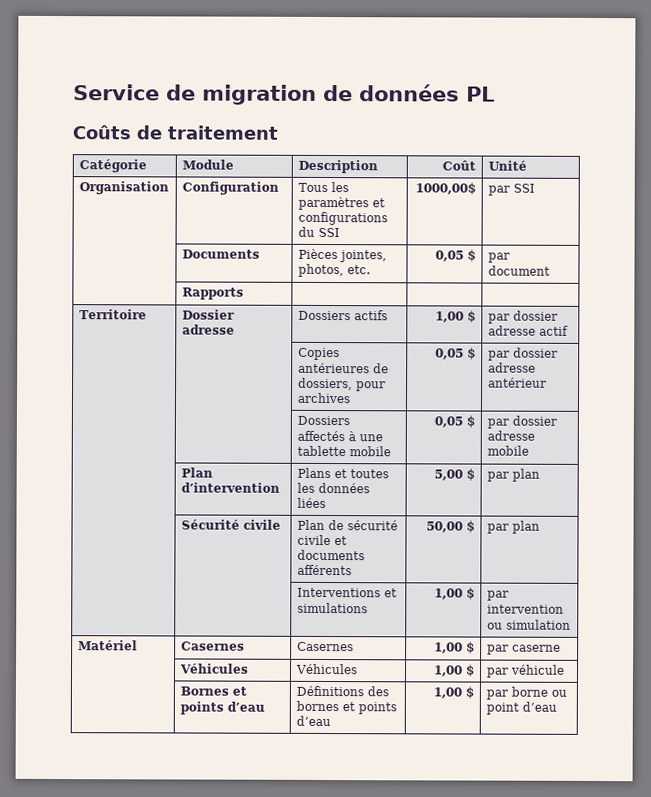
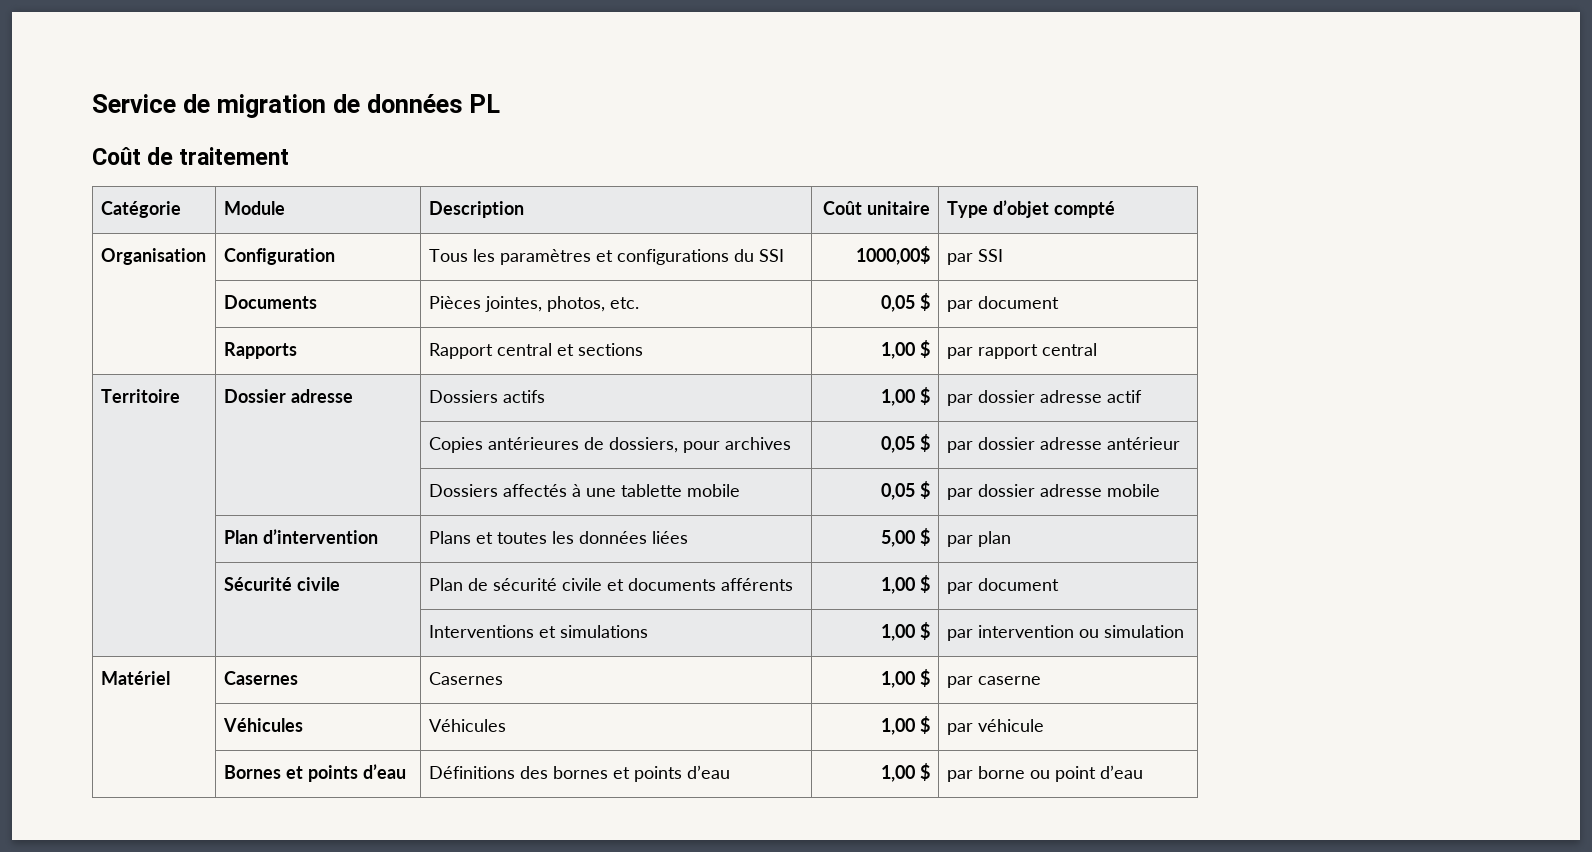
[72,125,132,140] Coûts -> [92,147,141,165] Coût
[487,160,527,171] | Unité -> [867,201,931,215] [946,200,1115,218] unitaire | Type d’objet compté
(244, 293) | | -> [428,343,643,359] [881,340,931,359] [946,343,1097,359] Rapport central et sections | 1,00 $ | par rapport central
[426,520,476,533] [486,520,540,534] 50,00 $ | par plan -> [881,575,931,594] [946,578,1059,594] 1,00 $ | par document

